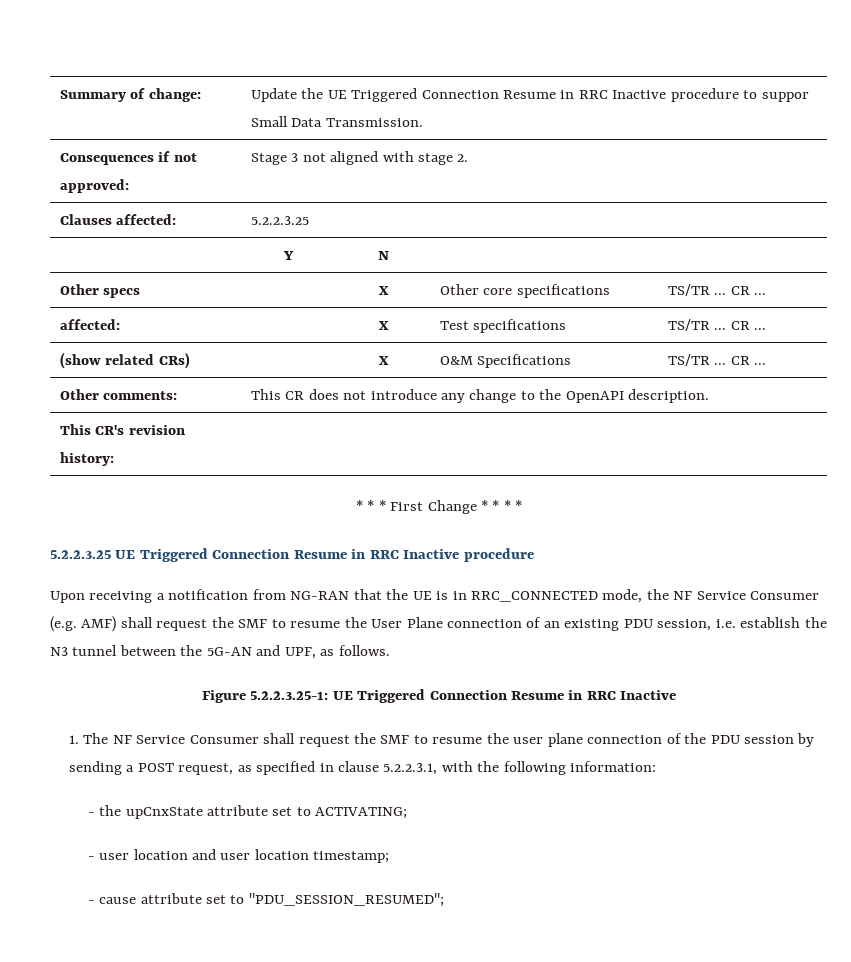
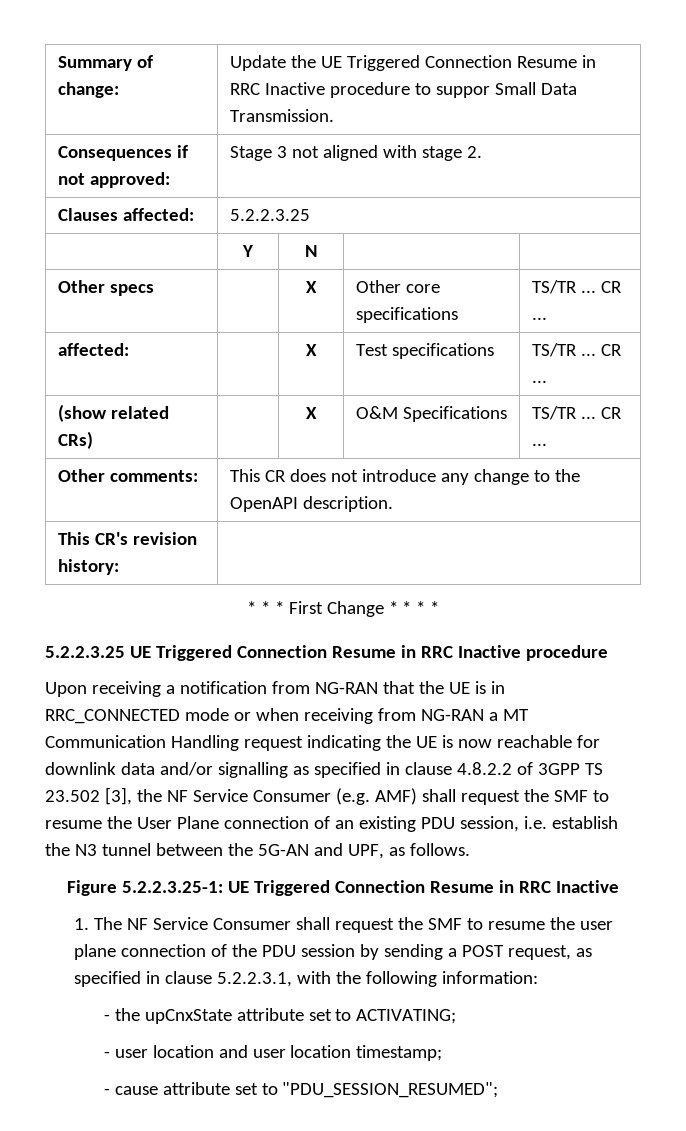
[602,589,643,603] mode, -> [184,708,529,724] [45,735,600,751] [45,762,603,778] [45,787,132,805] mode or when receiving from NG-RAN a MT Communication Handling request indicating the UE is now reachable for downlink data and/or signalling as specified in clause 4.8.2.2 of 3GPP TS 23.502 [3],

